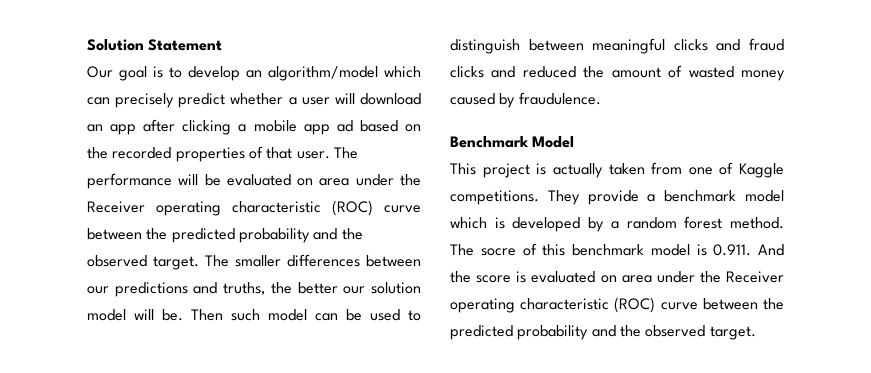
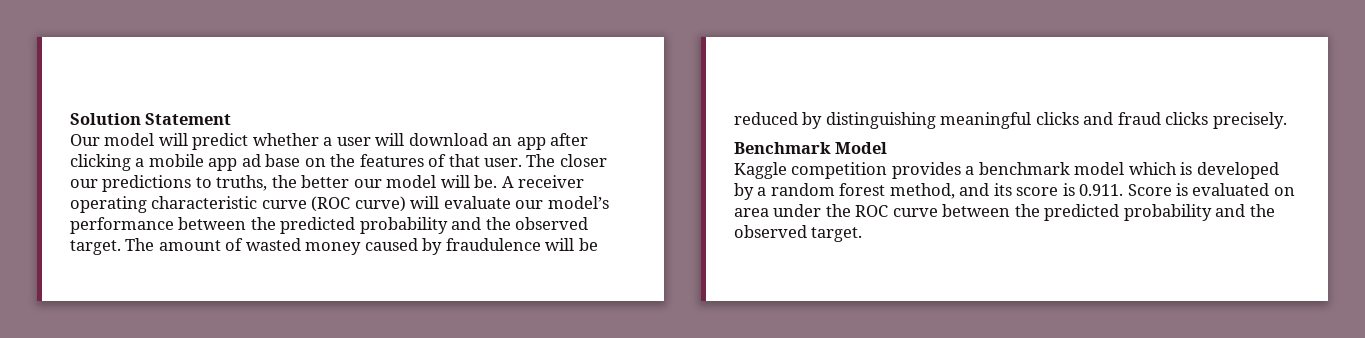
[119,66,421,81] [87,93,175,108] goal is to develop an algorithm/model which can precisely -> [104,133,188,146] model will
[359,120,398,132] based -> [265,154,301,167] base
[112,147,245,162] recorded properties -> [359,154,424,167] features
[87,173,421,189] [87,200,421,216] performance will be evaluated on area under the Receiver operating characteristic (ROC) curve -> [559,154,607,167] [70,175,585,192] [70,196,609,213] [70,217,174,234] closer our predictions to truths, the better our model will be. A receiver operating characteristic curve (ROC curve) will evaluate our model’s performance
[235,254,421,267] [87,282,422,297] [87,309,421,321] [450,38,784,54] [450,66,605,78] smaller differences between our predictions and truths, the better our solution model will be. Then such model can be used to distinguish between meaningful clicks and fraud clicks and reduced the -> (155, 244) none
[518,92,601,105] [450,136,575,148] [450,162,784,178] [450,190,639,205] fraudulence. // Benchmark Model // This project is actually taken from one of Kaggle competitions. They provide -> [445,238,598,251] [734,112,1287,129] [734,142,888,154] [734,162,961,179] fraudulence will be reduced by distinguishing meaningful clicks and fraud clicks precisely. // Benchmark Model // Kaggle competition provides
[730,217,784,229] [450,243,784,256] [450,271,512,283] method. The socre of this benchmark model is 0.911. And the score -> [889,183,1172,199] method, and its score is 0.911. Score
[726,271,784,283] [450,297,656,313] Receiver operating characteristic (ROC) -> [855,205,889,217] ROC

